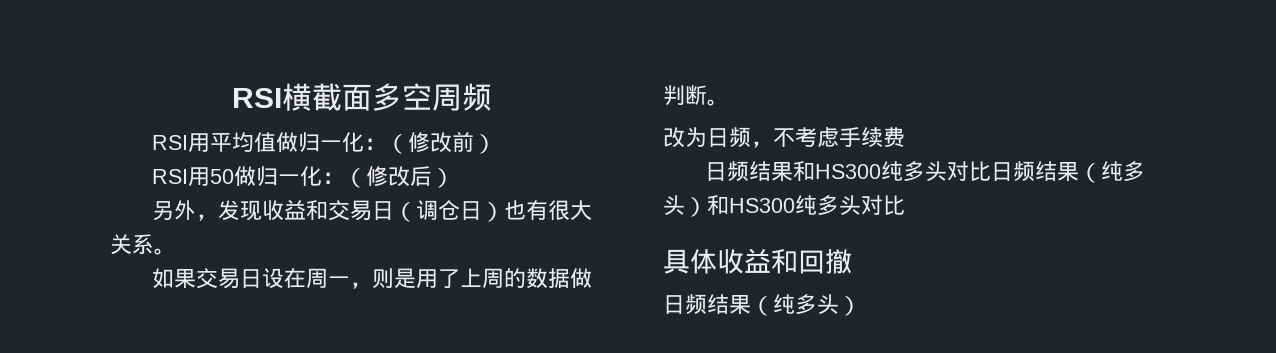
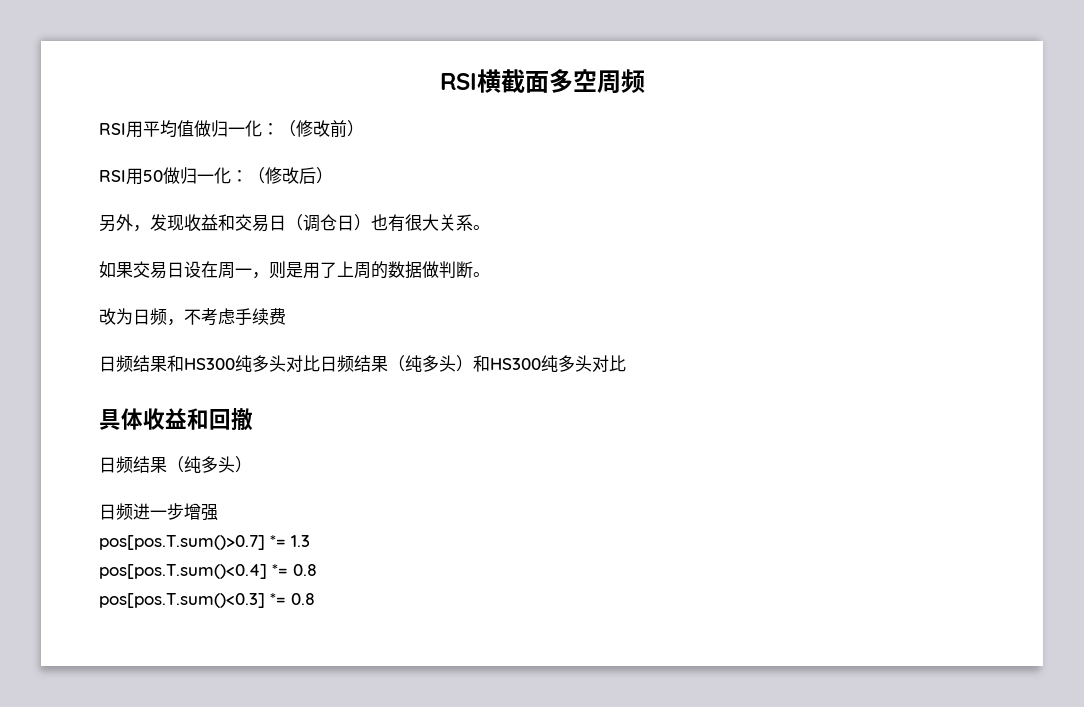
(861, 306) none -> [99,503,218,521] [99,535,310,550] [99,564,317,579] [99,593,315,608] // 日频进一步增强 // pos[pos.T.sum()>0.7] *= 1.3 // pos[pos.T.sum()<0.4] *= 0.8 // pos[pos.T.sum()<0.3] *= 0.8

